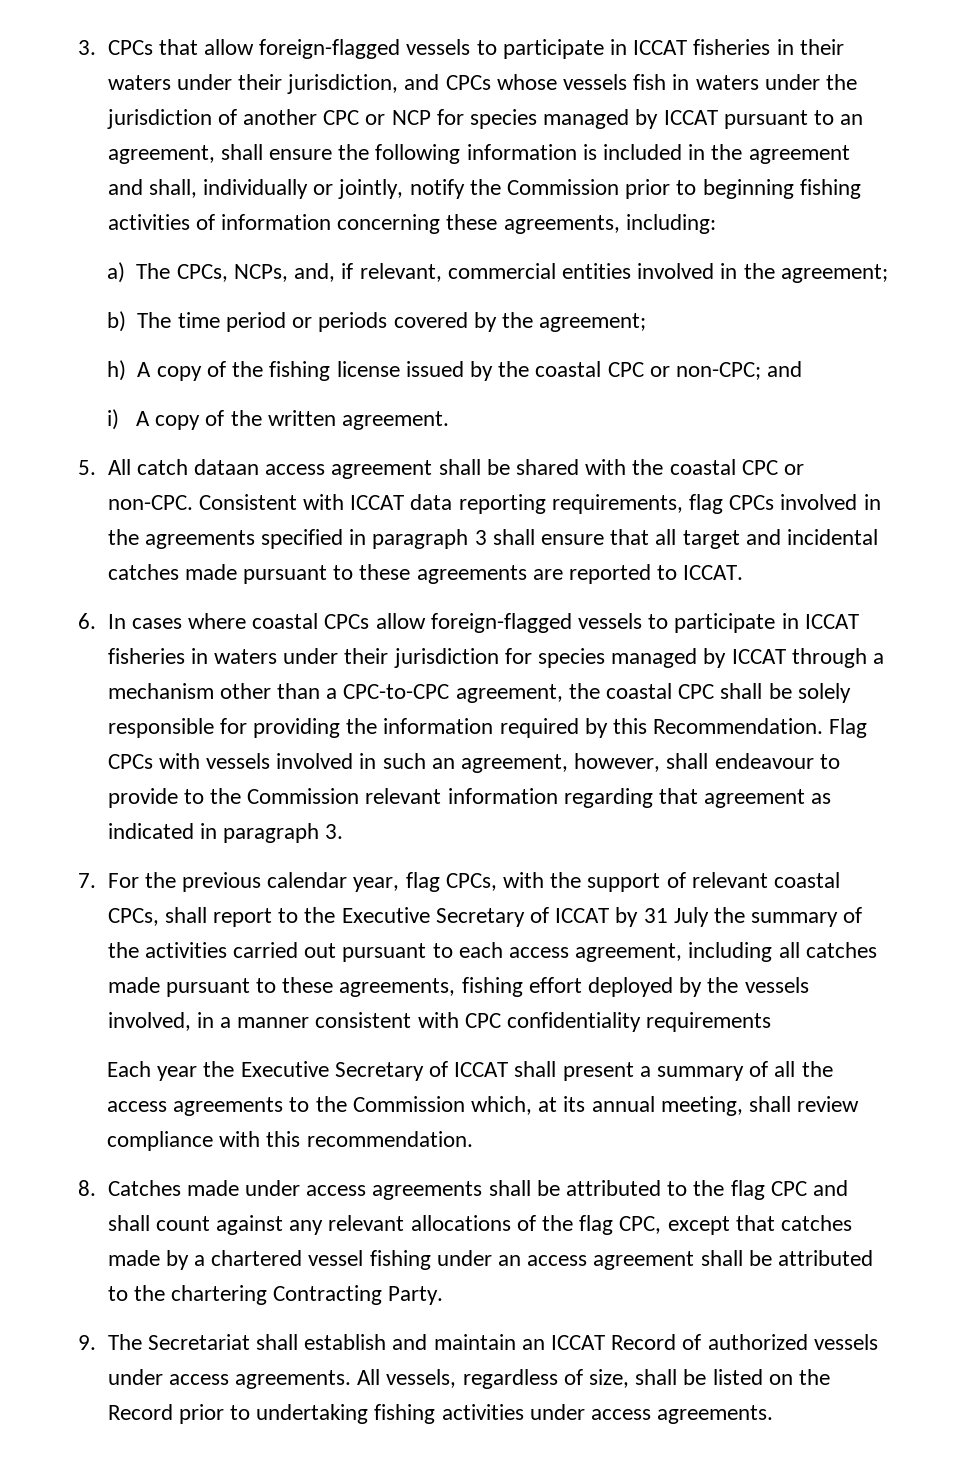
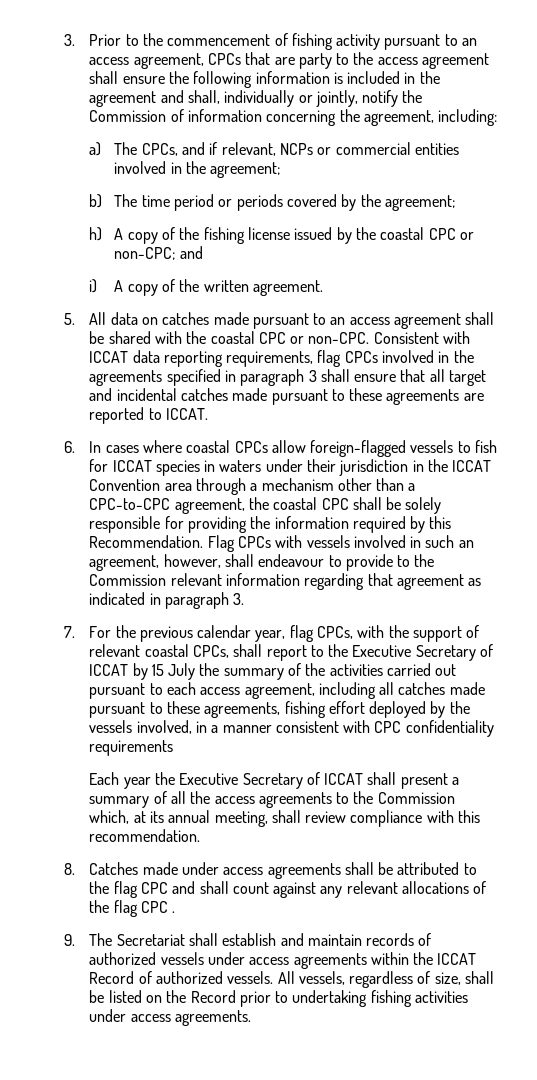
[78,39,844,59] [107,74,858,94] [106,109,864,129] [107,145,215,164] 3. CPCs that allow foreign-flagged vessels to participate in ICCAT fisheries in their waters under their jurisdiction, and CPCs whose vessels fish in waters under the jurisdiction of another CPC or NCP for species managed by ICCAT pursuant to an agreement, -> [64,33,478,50] [89,52,490,69] 3. Prior to the commencement of fishing activity pursuant to an access agreement, CPCs that are party to the access agreement
[625,179,861,199] [107,214,190,230] prior to beginning fishing activities -> (167, 116) none
[446,214,620,234] these agreements, -> [339,109,434,126] the agreement,
[233,263,442,282] NCPs, and, if relevant, -> [182,142,332,156] and if relevant, NCPs or
[136,459,259,475] catch dataan -> [110,312,346,329] data on catches made pursuant to an
[674,613,859,633] [107,648,185,664] participate in ICCAT fisheries -> [475,440,498,453] [89,459,200,476] fish for ICCAT species
[504,648,786,668] for species managed by ICCAT -> [412,459,492,472] [89,479,192,491] in the ICCAT Convention area
[643,908,668,923] 31 -> [151,664,164,676] 15
[619,1215,853,1235] [107,1250,874,1270] [107,1285,444,1305] CPC, except that catches made by a chartered vessel fishing under an access agreement shall be attributed to the chartering Contracting Party. -> [140,901,176,913] CPC .
[521,1334,677,1350] an ICCAT Record -> [366,933,415,946] records
[234,1370,351,1389] agreements. -> [293,952,477,969] [89,971,274,984] agreements within the ICCAT Record of authorized vessels.

